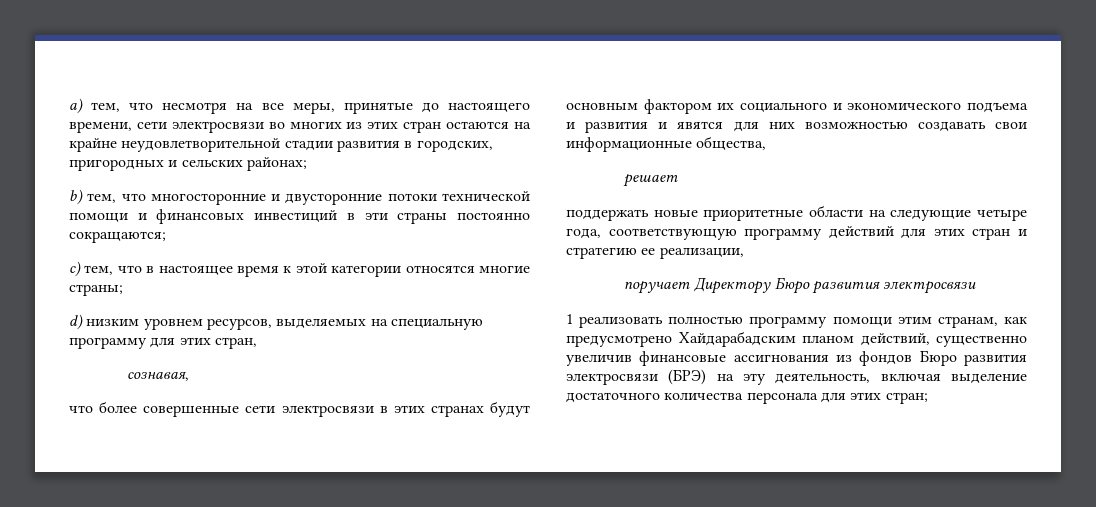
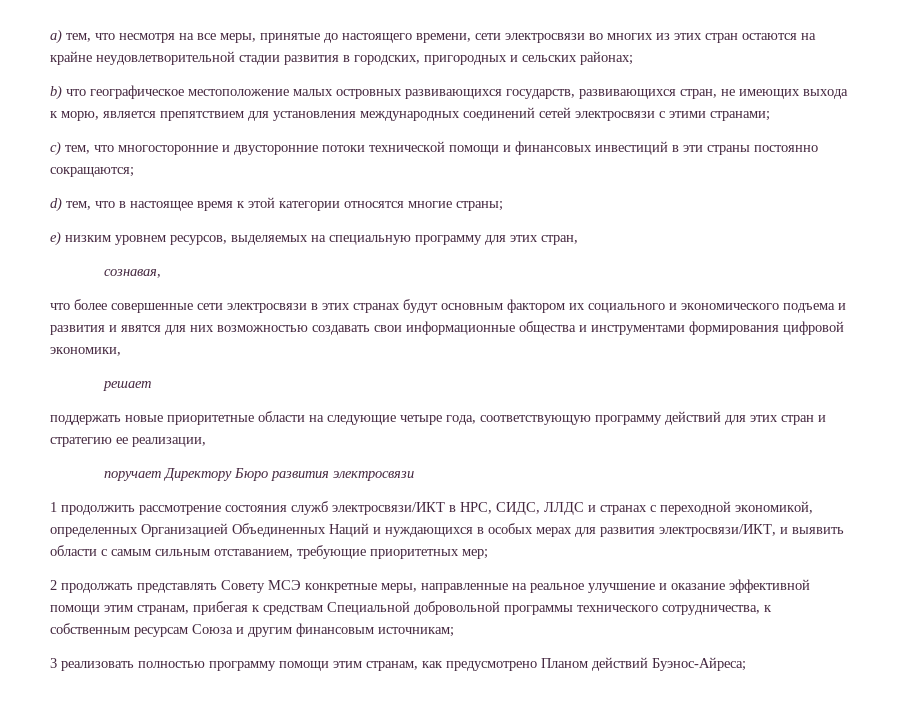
(83, 197) none -> [66,85,848,99] [50,107,770,121] [50,141,61,156] что географическое местоположение малых островных развивающихся государств, развивающихся стран, не имеющих выхода к морю, является препятствием для установления международных соединений сетей электросвязи с этими странами; // с)
[69,261,81,277] с) -> [50,197,62,212] d)
[69,314,83,330] d) -> [50,231,61,246] e)
[696,136,767,151] общества, -> [519,321,844,335] [50,347,121,356] общества и инструментами формирования цифровой экономики,
(573, 319) none -> [61,501,813,515] [50,523,844,537] [50,545,488,559] [50,579,810,593] [50,601,772,615] [50,623,454,637] [50,658,57,668] продолжить рассмотрение состояния служб электросвязи/ИКТ в НРС, СИДС, ЛЛДС и странах с переходной экономикой, определенных Организацией Объединенных Наций и нуждающихся в особых мерах для развития электросвязи/ИКТ, и выявить области с самым сильным отставанием, требующие приоритетных мер; // 2 продолжать представлять Совету МСЭ конкретные меры, направленные на реальное улучшение и оказание эффективной помощи этим странам, прибегая к средствам Специальной добровольной программы технического сотрудничества, к собственным ресурсам Союза и другим финансовым источникам; // 3
[678,331,1027,347] [566,350,1027,366] [566,369,1027,385] [566,392,928,404] Хайдарабадским планом действий, существенно увеличив финансовые ассигнования из фондов Бюро развития электросвязи (БРЭ) на эту деятельность, включая выделение достаточного количества персонала для этих стран; -> [541,657,746,671] Планом действий Буэнос-Айреса;

